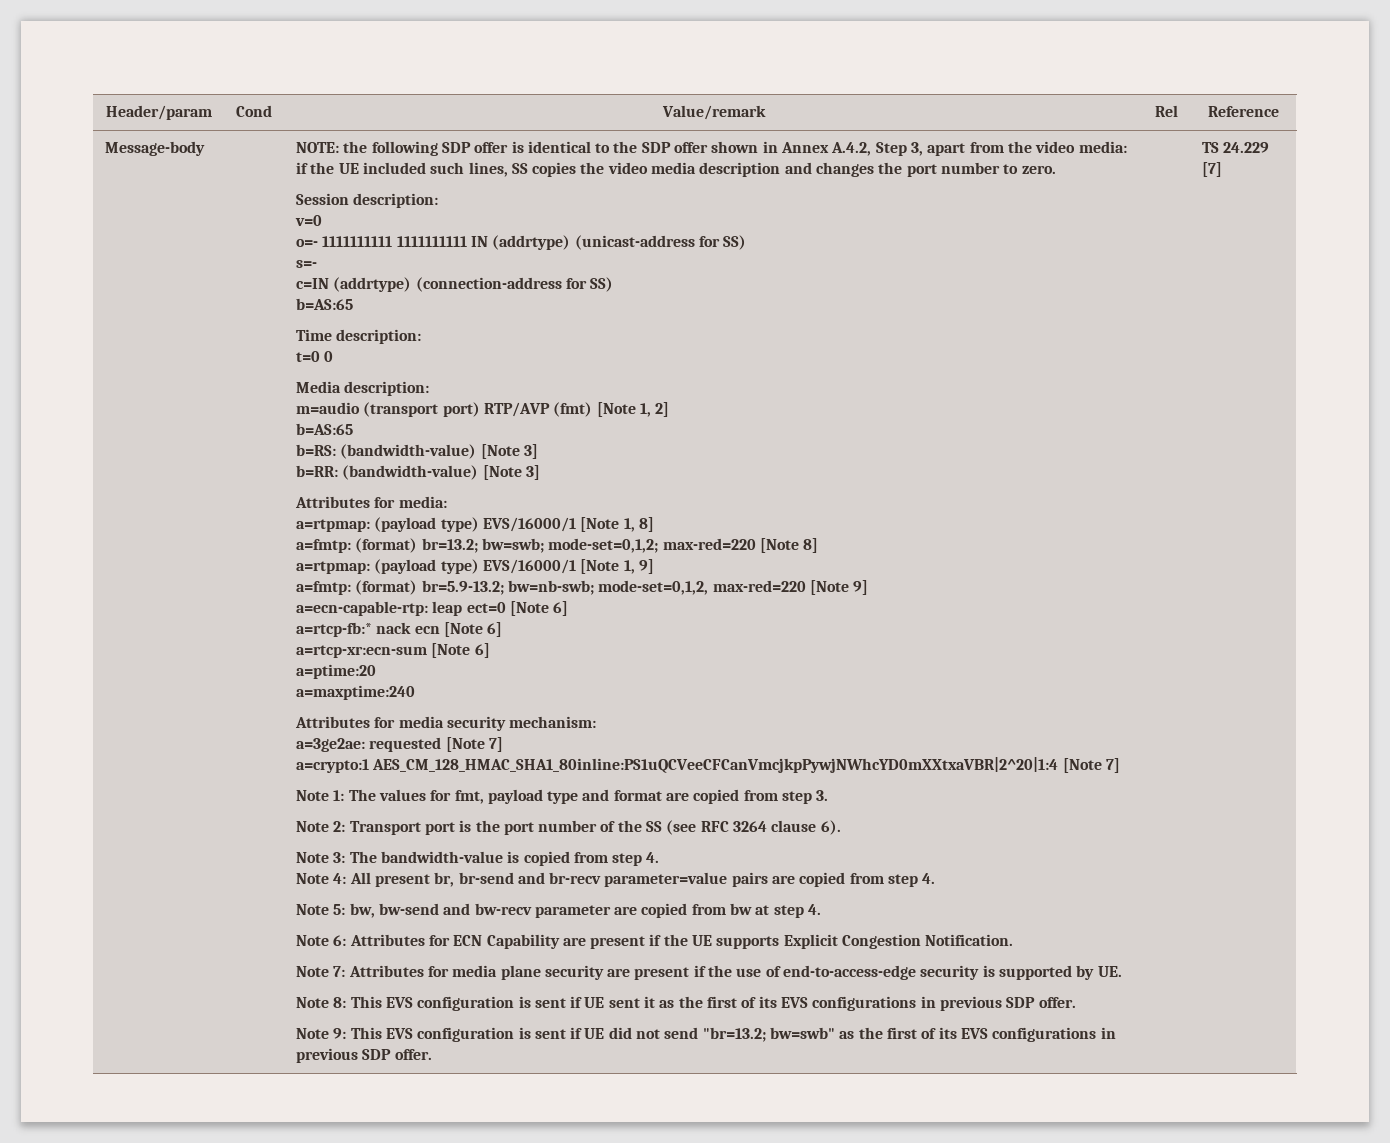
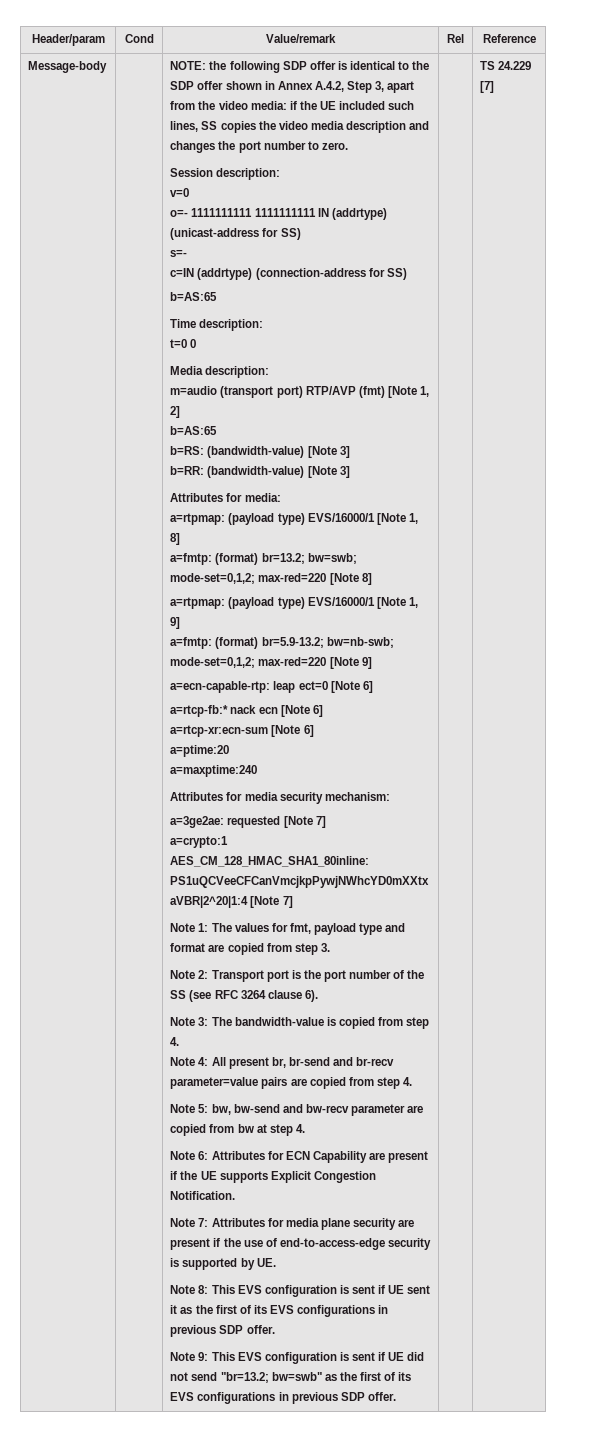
[598,580,709,595] mode-set=0,1,2, -> [170,657,256,668] mode-set=0,1,2;

